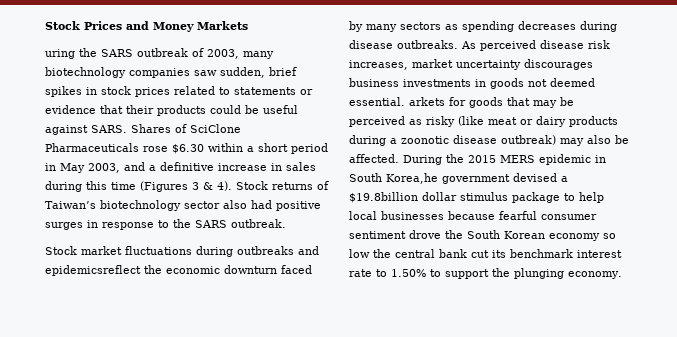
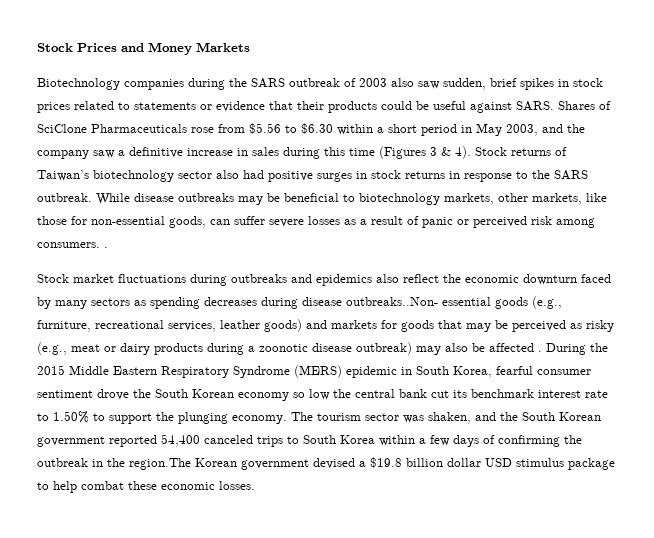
[45,49,75,59] uring -> [37,78,225,90] Biotechnology companies during
[207,49,274,59] [45,67,190,78] 2003, many biotechnology companies -> [359,78,414,87] 2003 also
(168, 149) none -> [218,123,297,134] from $5.56 to
(145, 166) none -> [567,124,585,133] [37,150,115,159] the company saw
(98, 224) none -> [371,170,460,179] stock returns in
(286, 223) none -> [96,193,607,205] [37,216,595,228] [37,242,108,248] While disease outbreaks may be beneficial to biotechnology markets, other markets, like those for non-essential goods, can suffer severe losses as a result of panic or perceived risk among consumers. .
[45,265,141,276] epidemicsreflect -> [316,274,439,286] epidemics also reflect
[397,40,610,51] [349,59,593,70] [349,78,595,89] [349,97,445,106] outbreaks. As perceived disease risk increases, market uncertainty discourages business investments in goods not deemed essential. arkets -> [346,296,562,309] [37,319,377,332] outbreaks..Non- essential goods (e.g., furniture, recreational services, leather goods) and markets
[458,116,484,126] (like -> [37,342,67,355] (e.g.,
[349,154,399,163] affected. -> [489,343,542,352] affected .
[500,154,606,165] [349,173,568,184] [349,192,604,203] [349,211,495,220] MERS epidemic in South Korea,he government devised a $19.8billion dollar stimulus package to help local businesses because -> [69,365,492,378] Middle Eastern Respiratory Syndrome (MERS) epidemic in South Korea,
(622, 275) none -> [291,412,601,424] [37,434,582,447] [37,457,615,470] [37,481,255,493] The tourism sector was shaken, and the South Korean government reported 54,400 canceled trips to South Korea within a few days of confirming the outbreak in the region.The Korean government devised a $19.8 billion dollar USD stimulus package to help combat these economic losses.

